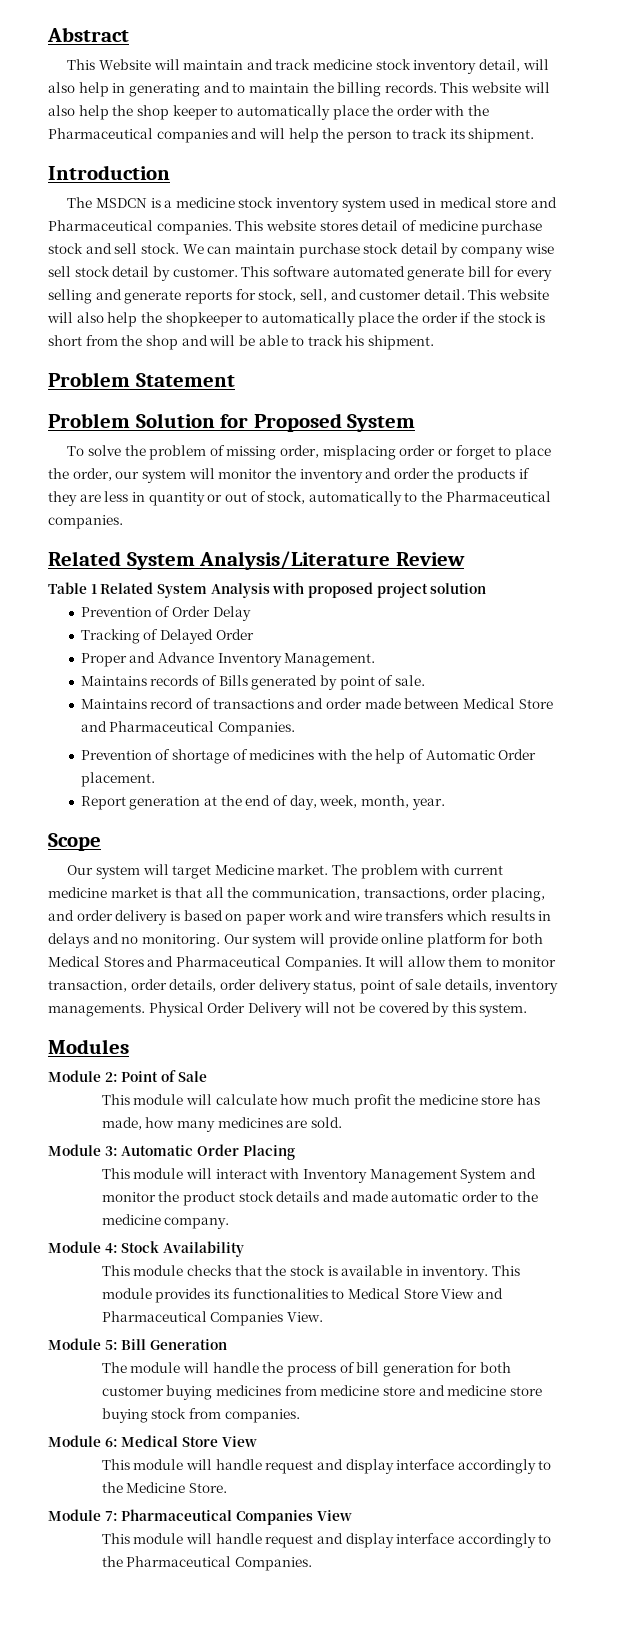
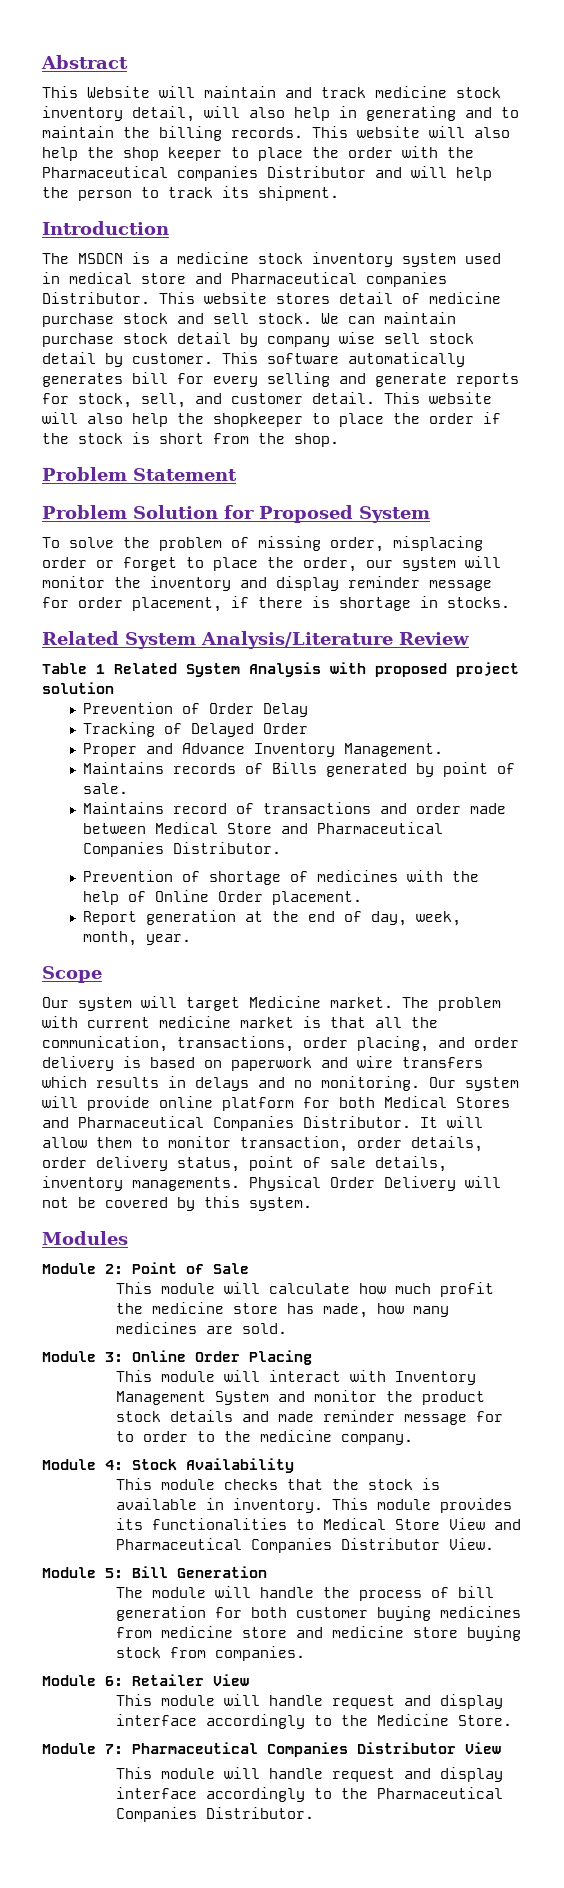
[236,105,330,120] automatically -> (249, 152) none
(228, 136) none -> [267,166,366,178] Distributor
[156,221,232,235] companies. -> [366,272,447,287] [42,292,150,304] companies Distributor.
[332,266,465,281] automated generate -> [348,352,465,367] [42,373,123,387] automatically generates
[261,312,355,327] automatically -> (330, 418) none
[145,335,435,350] shop and will be able to track his shipment. -> [294,433,339,447] shop.
[393,468,530,483] [48,491,551,506] [48,515,123,529] order the products if they are less in quantity or out of stock, automatically to the Pharmaceutical companies. -> [276,576,492,591] [42,596,510,612] display reminder message for order placement, if there is shortage in stocks.
[218,722,296,736] Companies. -> [82,842,281,857] Companies Distributor.
[425,750,495,760] Automatic -> [154,890,209,902] Online
[245,910,323,925] paper work -> [231,1057,312,1071] paperwork
[284,957,362,971] Companies. -> [213,1116,411,1131] Companies Distributor.
[121,1145,194,1156] Automatic -> [132,1350,186,1362] Online
[391,1192,459,1202] automatic -> [323,1410,504,1425] [116,1431,135,1442] reminder message for to
(284, 1319) none -> [341,1538,441,1550] Distributor
[121,1435,218,1447] Medical Store -> [132,1674,204,1686] Retailer
(313, 1517) none -> [357,1742,456,1754] Distributor
[234,1557,312,1571] Companies. -> [116,1807,315,1822] Companies Distributor.

